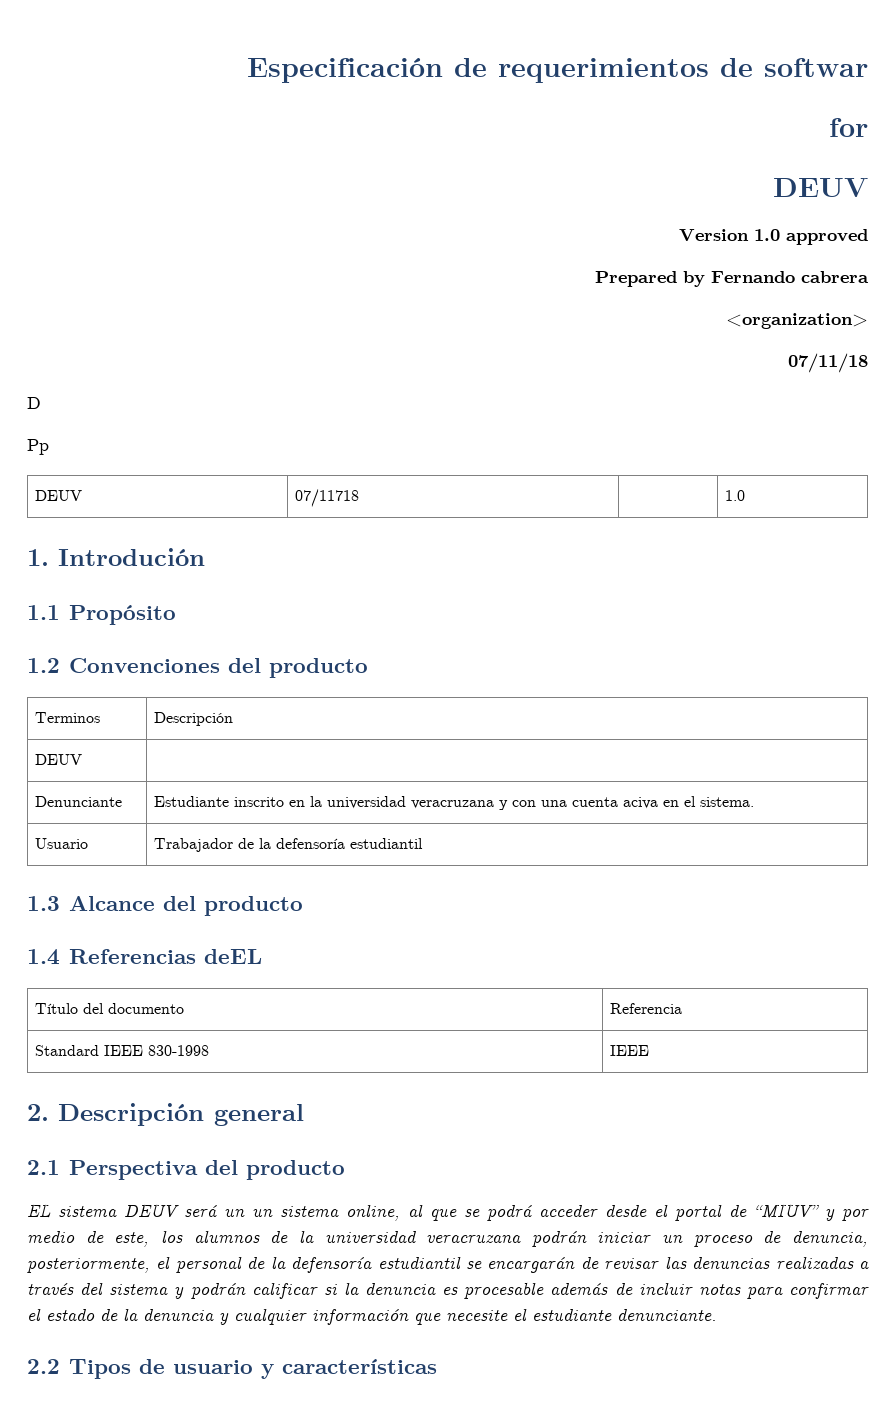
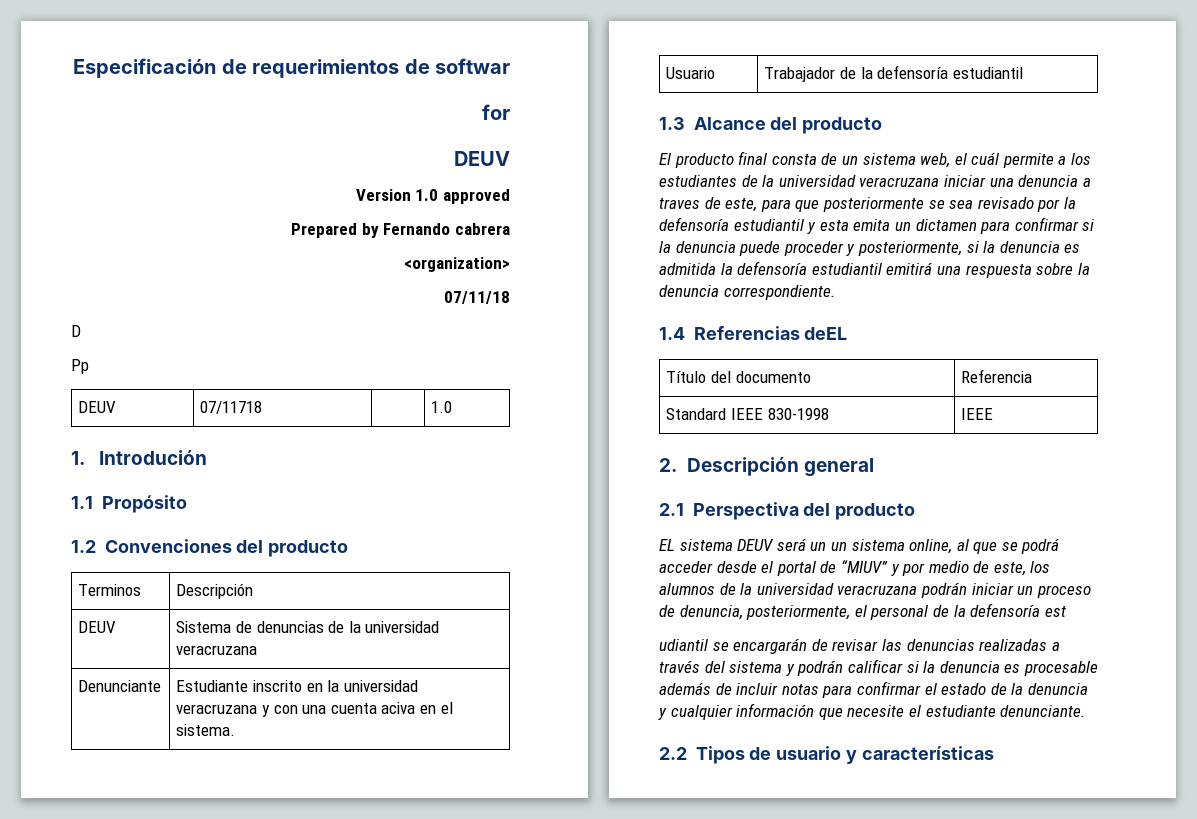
(82, 759) none -> [176,621,440,633] [176,645,258,655] Sistema de denuncias de la universidad veracruzana
(303, 906) none -> [659,151,1092,168] [659,175,1091,187] [659,197,1076,212] [659,217,1095,234] [659,241,1081,256] [659,261,1090,278] [659,285,835,300] // El producto final consta de un sistema web, el cuál permite a los estudiantes de la universidad veracruzana iniciar una denuncia a traves de este, para que posteriormente se sea revisado por la defensoría estudiantil y esta emita un dictamen para confirmar si la denuncia puede proceder y posteriormente, si la denuncia es admitida la defensoría estudiantil emitirá una respuesta sobre la denuncia correspondiente.
[377,1256,461,1269] estudiantil -> [1044,606,1066,617] [659,639,708,651] est // udiantil

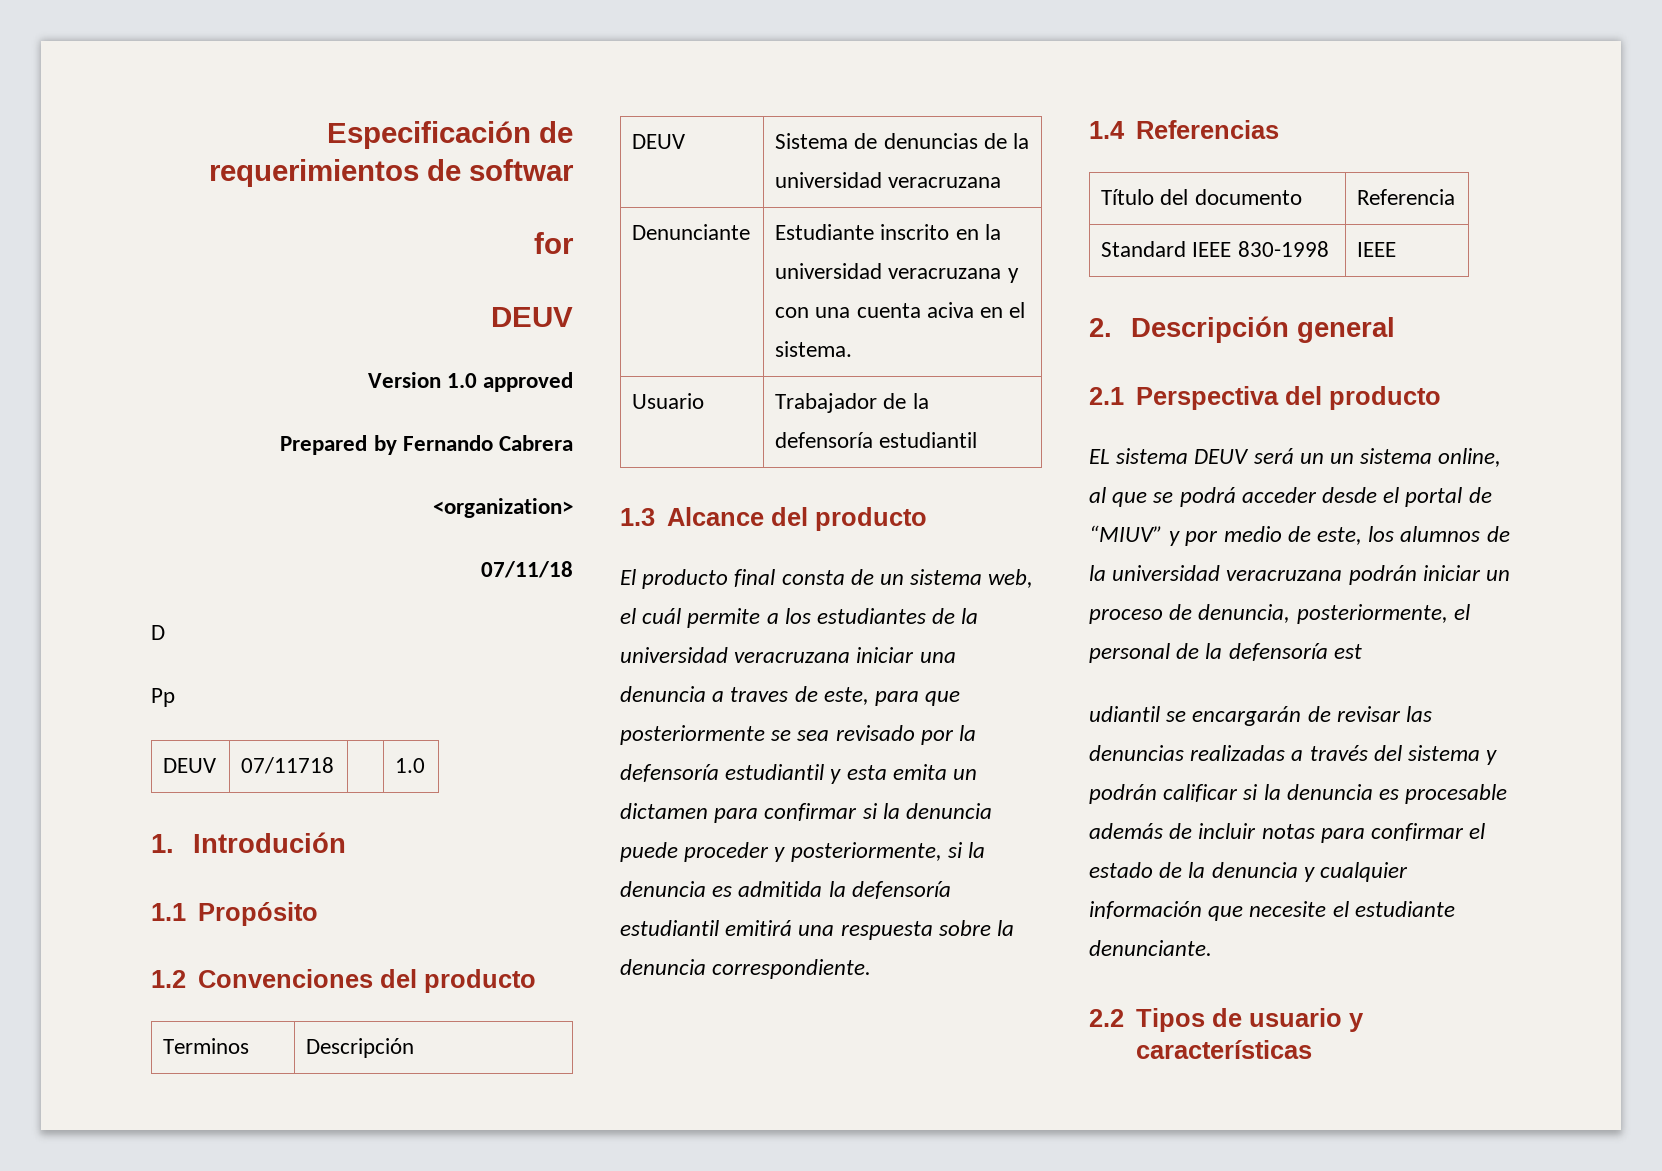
[454,223,510,235] cabrera -> [499,435,573,451] Cabrera
[804,327,848,340] deEL -> (1279, 129) none

